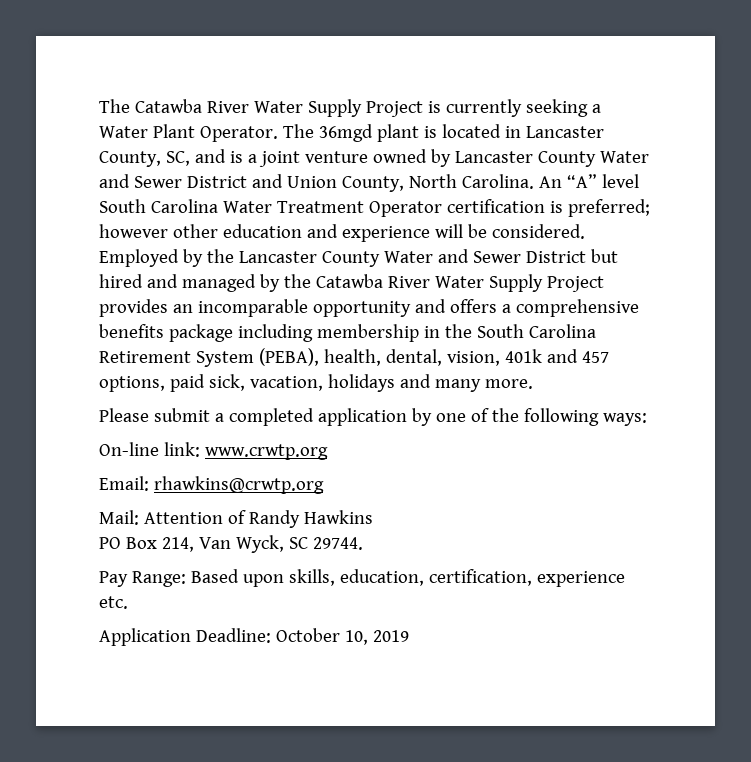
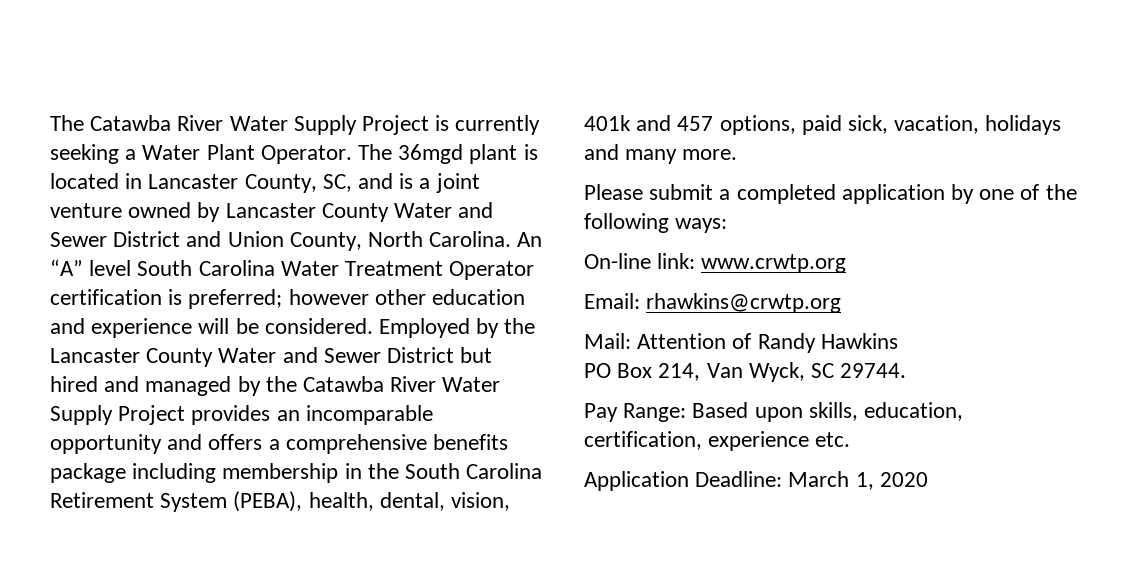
[275,628,409,645] October 10, 2019 -> [788,471,928,490] March 1, 2020

